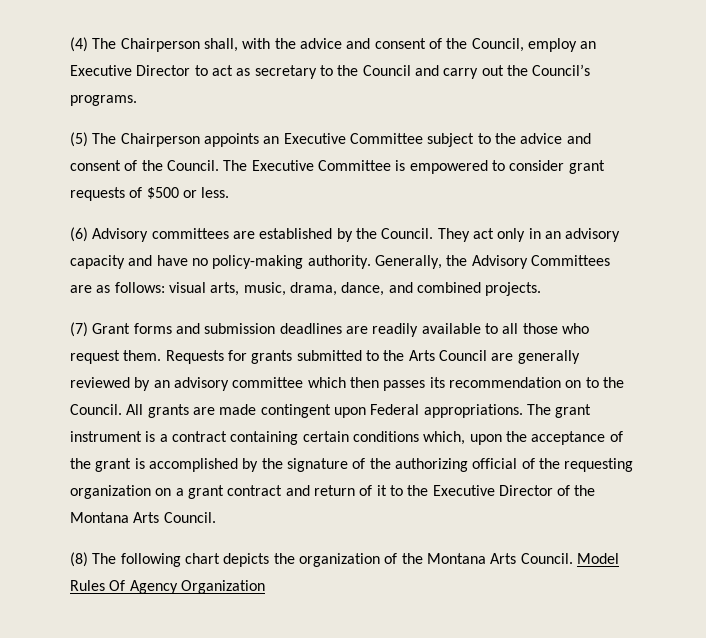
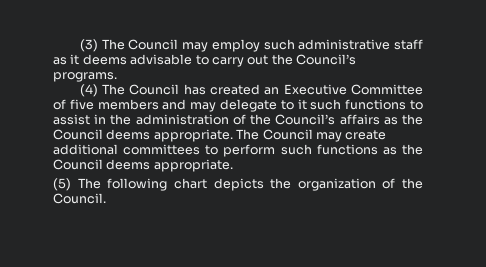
[70,37,597,52] [70,65,439,79] (4) The Chairperson shall, with the advice and consent of the Council, employ an Executive Director to act as secretary to the Council and -> [79,39,424,52] [53,54,209,65] (3) The Council may employ such administrative staff as it deems advisable to
[70,132,591,147] [70,160,605,174] [70,187,230,201] [70,227,621,242] [70,255,610,269] [70,282,542,296] [70,322,589,337] [70,350,580,364] [70,377,624,391] [70,404,592,418] [70,431,623,445] [70,458,634,472] [70,485,596,499] [70,512,216,523] [70,552,88,567] (5) The Chairperson appoints an Executive Committee subject to the advice and consent of the Council. The Executive Committee is empowered to consider grant requests of $500 or less. // (6) Advisory committees are established by the Council. They act only in an advisory capacity and have no policy-making authority. Generally, the Advisory Committees are as follows: visual arts, music, drama, dance, and combined projects. // (7) Grant forms and submission deadlines are readily available to all those who request them. Requests for grants submitted to the Arts Council are generally reviewed by an advisory committee which then passes its recommendation on to the Council. All grants are made contingent upon Federal appropriations. The grant instrument is a contract containing certain conditions which, upon the acceptance of the grant is accomplished by the signature of the authorizing official of the requesting organization on a grant contract and return of it to the Executive Director of the Montana Arts Council. // (8) -> [79,84,424,97] [53,99,424,112] [53,114,424,125] [53,129,387,142] [53,144,424,157] [53,159,233,172] [53,178,71,191] (4) The Council has created an Executive Committee of five members and may delegate to it such functions to assist in the administration of the Council’s affairs as the Council deems appropriate. The Council may create additional committees to perform such functions as the Council deems appropriate. // (5)
[426,553,619,564] [70,580,265,594] Montana Arts Council. Model Rules Of Agency Organization -> [53,193,106,204] Council.

